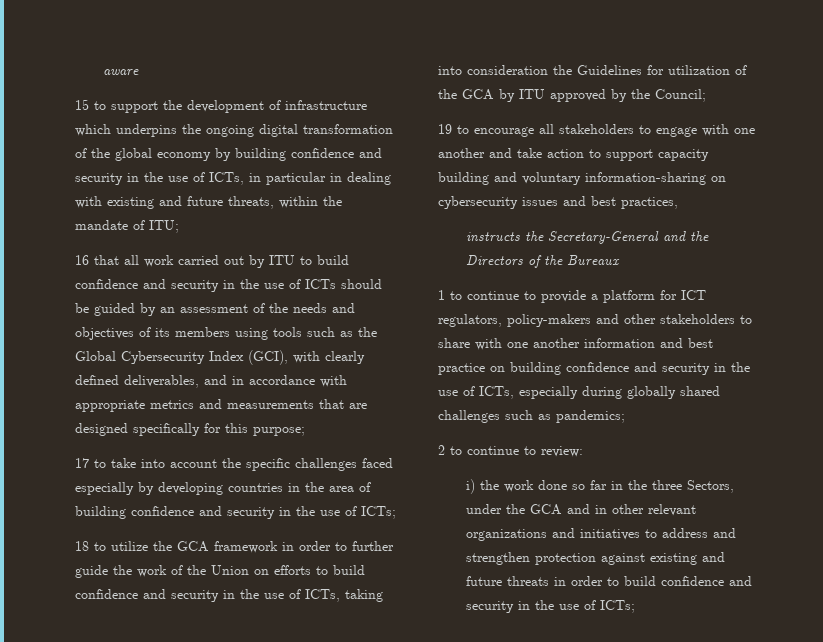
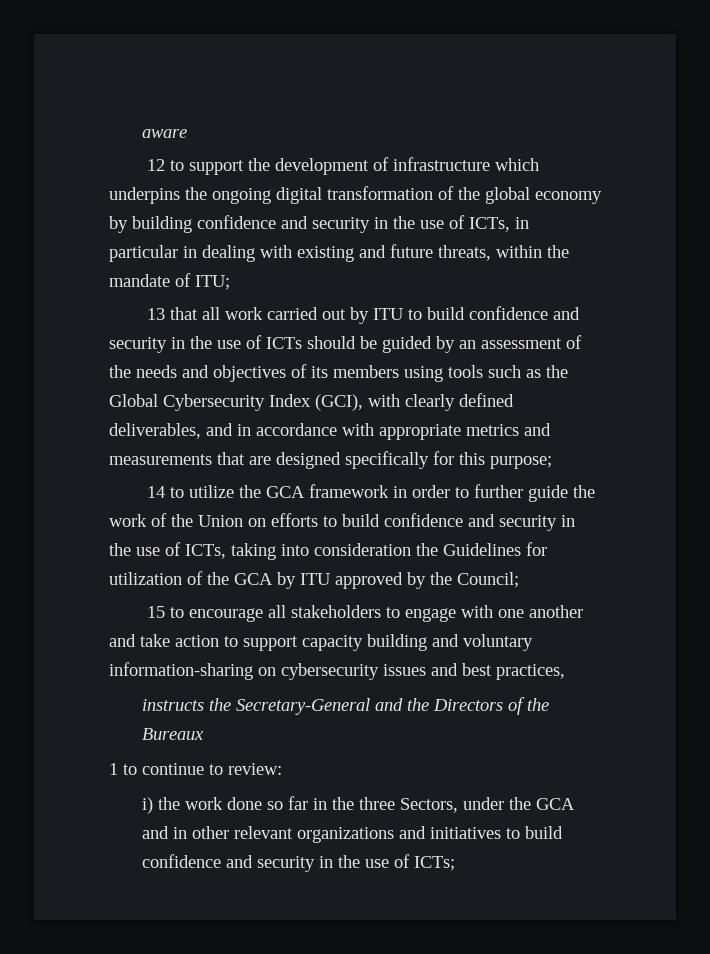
[75,99,89,110] 15 -> [146,159,165,171] 12
[75,255,89,265] 16 -> [146,308,165,320] 13
[75,458,393,471] [75,482,371,495] [75,506,396,519] [75,541,89,551] 17 to take into account the specific challenges faced especially by developing countries in the area of building confidence and security in the use of ICTs; // 18 -> [146,486,165,498] 14
[438,124,452,134] 19 -> [146,606,165,618] 15
[541,290,706,303] [438,314,752,327] [438,338,713,350] [438,362,750,375] [438,386,720,399] [438,410,625,423] [438,445,536,455] provide a platform for ICT regulators, policy-makers and other stakeholders to share with one another information and best practice on building confidence and security in the use of ICTs, especially during globally shared challenges such as pandemics; // 2 to continue to -> (223, 769) none
[661,528,736,538] [465,552,725,565] [465,576,619,586] address and strengthen protection against existing and future threats in order to -> (521, 833) none

